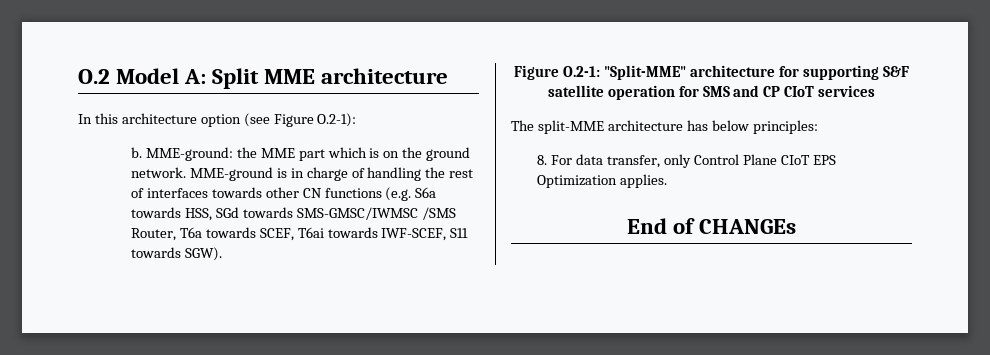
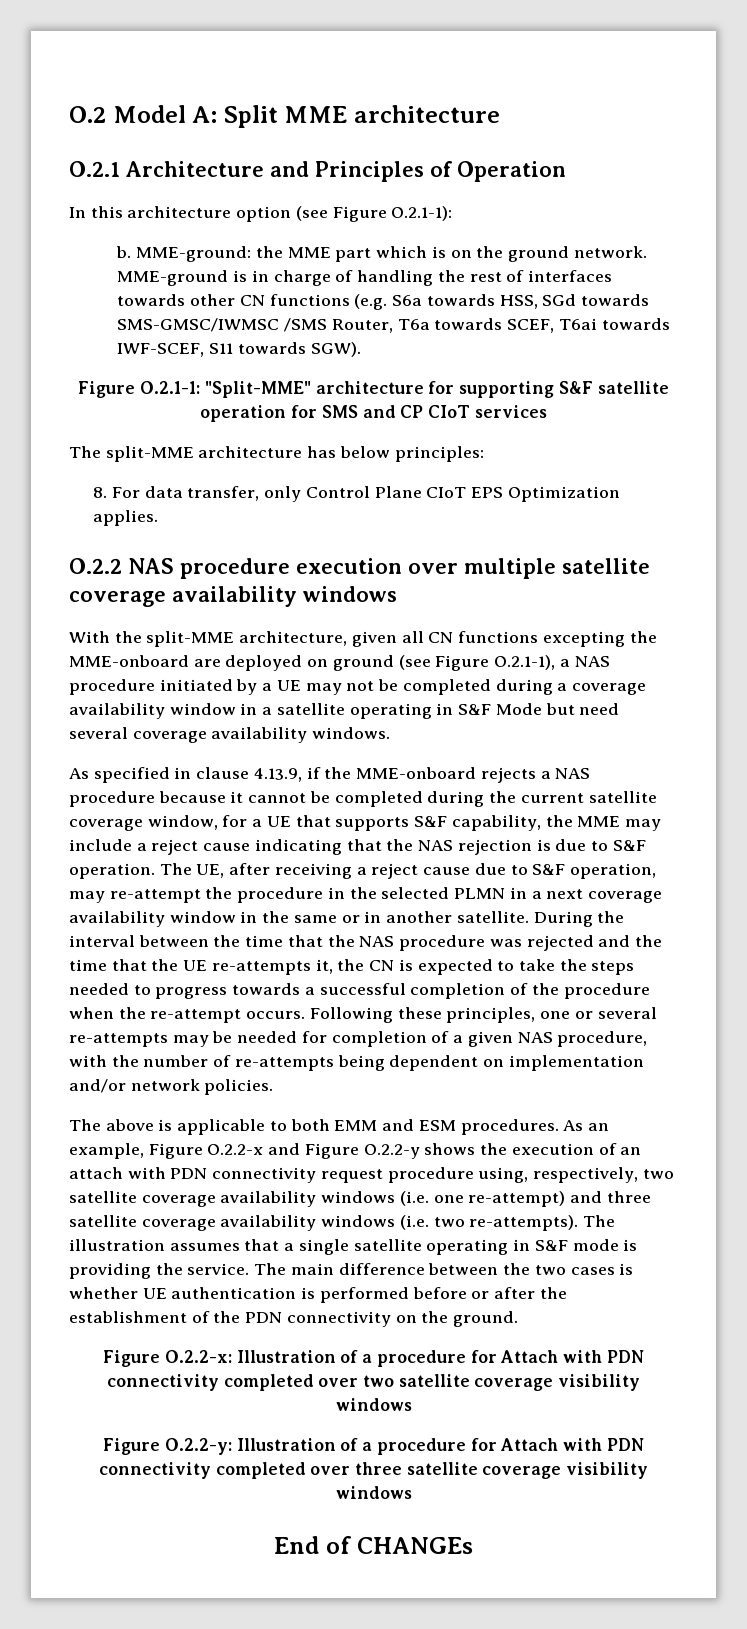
(449, 76) none -> [69,161,566,182] // O.2.1 Architecture and Principles of Operation
[317,113,357,127] O.2-1): -> [391,206,453,221] O.2.1-1):
[563,66,601,77] O.2-1: -> [140,381,201,394] O.2.1-1:
(668, 181) none -> [69,558,650,579] [69,586,397,607] [69,631,657,647] [69,655,610,671] [69,679,646,695] [69,703,620,719] [69,727,391,743] [69,767,591,783] [69,791,657,807] [69,815,661,831] [69,839,646,855] [69,863,656,879] [69,887,662,903] [69,911,625,927] [69,935,662,951] [69,959,635,975] [69,983,650,999] [69,1007,657,1023] [69,1031,648,1047] [69,1055,644,1071] [69,1079,274,1095] [69,1119,609,1135] [69,1143,642,1159] [69,1167,674,1183] [69,1191,651,1207] [69,1215,616,1231] [69,1239,638,1255] [69,1263,634,1279] [69,1287,567,1303] [69,1311,519,1327] [103,1350,644,1367] [106,1374,641,1391] [335,1398,412,1411] [103,1438,644,1455] [98,1462,649,1479] [335,1486,412,1499] // O.2.2 NAS procedure execution over multiple satellite coverage availability windows // With the split-MME architecture, given all CN functions excepting the MME-onboard are deployed on ground (see Figure O.2.1-1), a NAS procedure initiated by a UE may not be completed during a coverage availability window in a satellite operating in S&F Mode but need several coverage availability windows. // As specified in clause 4.13.9, if the MME-onboard rejects a NAS procedure because it cannot be completed during the current satellite coverage window, for a UE that supports S&F capability, the MME may include a reject cause indicating that the NAS rejection is due to S&F operation. The UE, after receiving a reject cause due to S&F operation, may re-attempt the procedure in the selected PLMN in a next coverage availability window in the same or in another satellite. During the interval between the time that the NAS procedure was rejected and the time that the UE re-attempts it, the CN is expected to take the steps needed to progress towards a successful completion of the procedure when the re-attempt occurs. Following these principles, one or several re-attempts may be needed for completion of a given NAS procedure, with the number of re-attempts being dependent on implementation and/or network policies. // The above is applicable to both EMM and ESM procedures. As an example, Figure O.2.2-x and Figure O.2.2-y shows the execution of an attach with PDN connectivity request procedure using, respectively, two satellite coverage availability windows (i.e. one re-attempt) and three satellite coverage availability windows (i.e. two re-attempts). The illustration assumes that a single satellite operating in S&F mode is providing the service. The main difference between the two cases is whether UE authentication is performed before or after the establishment of the PDN connectivity on the ground. // Figure O.2.2-x: Illustration of a procedure for Attach with PDN connectivity completed over two satellite coverage visibility windows // Figure O.2.2-y: Illustration of a procedure for Attach with PDN connectivity completed over three satellite coverage visibility windows

